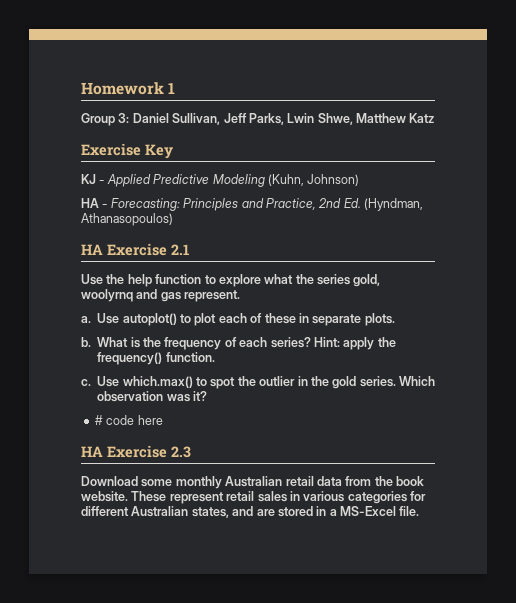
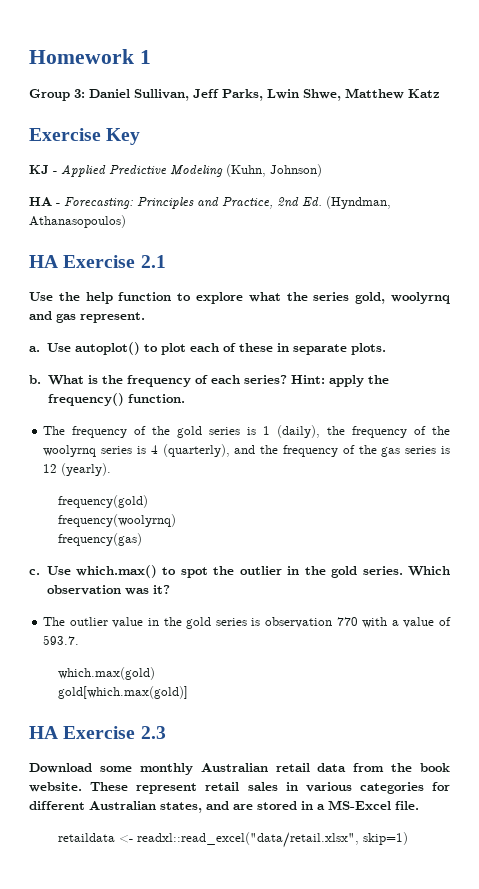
(215, 357) none -> [43,425,451,438] [43,444,451,457] [43,463,112,476] [58,495,149,508] [58,514,177,527] [58,533,143,546] // The frequency of the gold series is 1 (daily), the frequency of the woolyrnq series is 4 (quarterly), and the frequency of the gas series is 12 (yearly). // frequency(gold) // frequency(woolyrnq) // frequency(gas)
[94,415,163,425] # code here -> [43,617,452,629] [43,635,80,645] [58,667,156,680] [58,686,189,699] The outlier value in the gold series is observation 770 with a value of 593.7. // which.max(gold) // gold[which.max(gold)]
(420, 511) none -> [58,832,409,848] // retaildata <- readxl::read_excel("data/retail.xlsx", skip=1)

